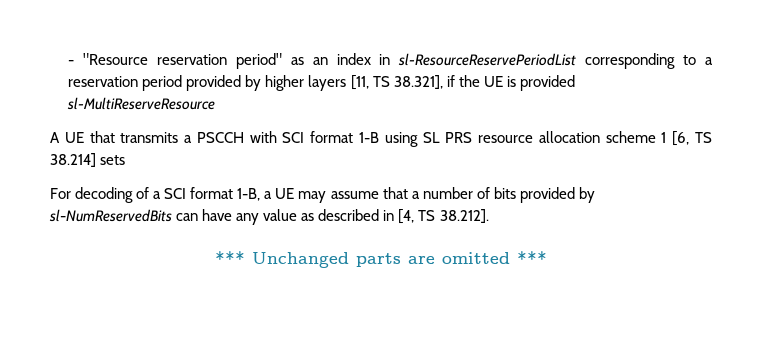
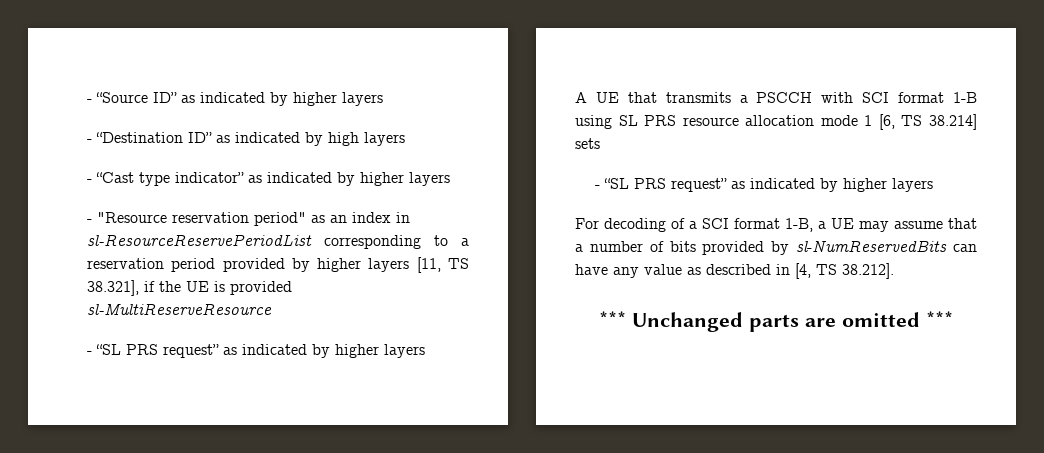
[68,60,75,65] - -> [87,92,384,106] [87,132,406,146] [87,172,451,186] [87,219,93,223] - “Source ID” as indicated by higher layers // - “Destination ID” as indicated by high layers // - “Cast type indicator” as indicated by higher layers // -
(216, 103) none -> [87,344,426,358] // - “SL PRS request” as indicated by higher layers
[605,131,656,143] scheme -> [820,115,858,126] mode
(126, 160) none -> [595,178,934,192] // - “SL PRS request” as indicated by higher layers

